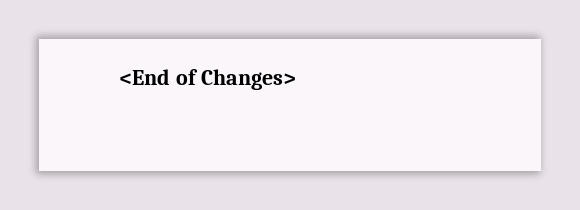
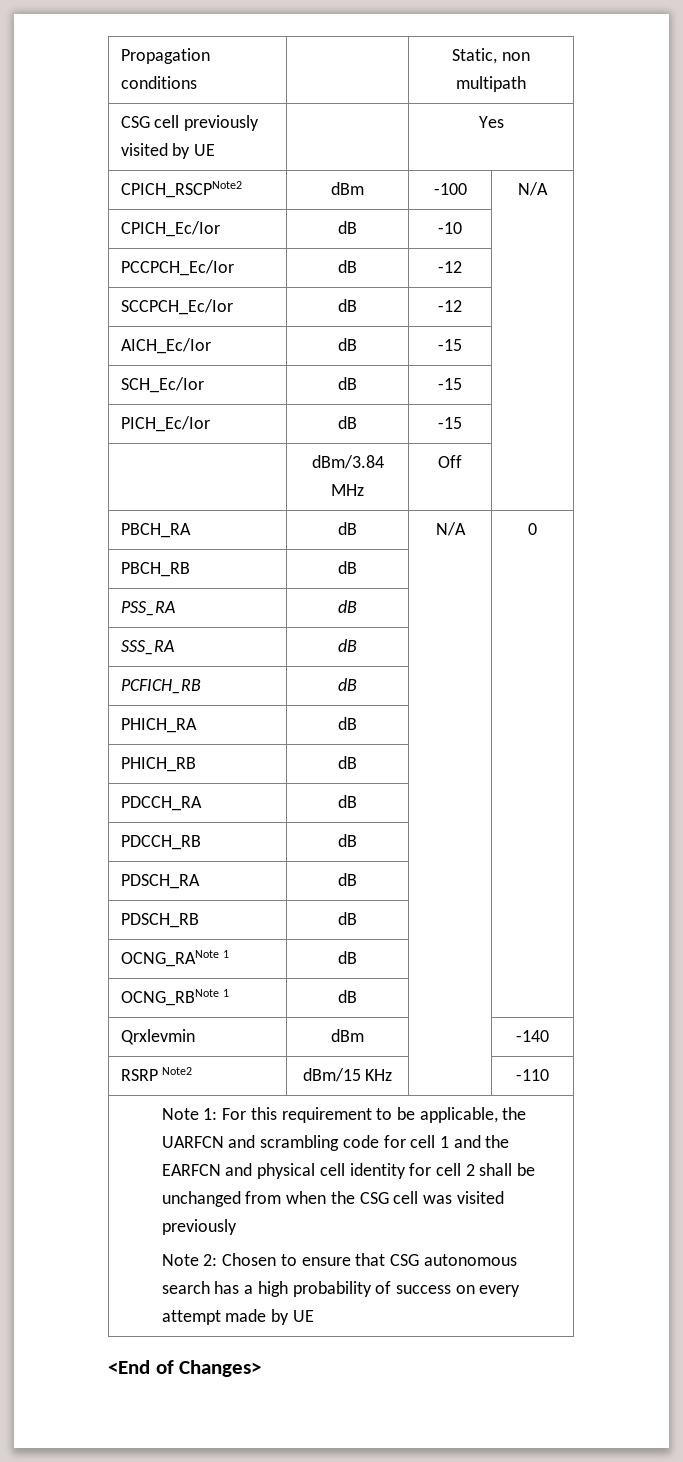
(119, 77) none -> [120,48,210,64] [120,76,197,89] [452,48,530,64] [456,76,526,92] [120,115,260,131] [120,143,216,159] [478,116,504,128] [120,181,242,198] [331,182,364,195] [433,183,467,195] [518,182,548,196] [120,221,220,237] [338,221,357,234] [438,222,462,234] [120,260,234,276] [338,260,357,273] [438,261,462,273] [120,299,233,315] [338,299,357,312] [438,300,462,312] [120,338,211,354] [338,338,357,351] [438,339,462,351] [120,377,204,393] [338,377,357,390] [438,378,462,390] [120,416,210,432] [338,416,357,429] [438,417,462,429] [311,455,384,469] [331,484,364,496] [438,455,462,468] [120,523,191,538] [338,522,357,535] [435,522,466,536] [528,523,537,535] [120,562,190,577] [338,561,357,574] [120,601,175,616] [338,600,357,613] [120,640,174,655] [338,639,357,652] [120,679,201,694] [338,678,357,691] [120,718,197,733] [338,717,357,730] [120,757,196,772] [338,756,357,769] [120,796,202,811] [338,795,357,808] [120,835,201,850] [338,834,357,847] [120,874,200,889] [338,873,357,886] [120,913,199,928] [338,912,357,925] [120,950,230,967] [338,951,357,964] [120,989,230,1006] [338,990,357,1003] [120,1029,195,1045] [331,1029,364,1042] [516,1030,549,1042] [120,1067,193,1081] [302,1068,393,1082] [516,1069,549,1081] [161,1107,527,1123] [161,1135,510,1151] [161,1163,536,1179] [161,1191,504,1207] [161,1219,237,1235] [161,1253,517,1266] [161,1281,521,1297] [161,1309,314,1325] Propagation conditions | | Static, non multipath // CSG cell previously visited by UE | | Yes // CPICH_RSCPNote2 | dBm | -100 | N/A // CPICH_Ec/Ior | dB | -10 | // PCCPCH_Ec/Ior | dB | -12 | // SCCPCH_Ec/Ior | dB | -12 | // AICH_Ec/Ior | dB | -15 | // SCH_Ec/Ior | dB | -15 | // PICH_Ec/Ior | dB | -15 | // | dBm/3.84 MHz | Off | // PBCH_RA | dB | N/A | 0 // PBCH_RB | dB | | // PSS_RA | dB | | // SSS_RA | dB | | // PCFICH_RB | dB | | // PHICH_RA | dB | | // PHICH_RB | dB | | // PDCCH_RA | dB | | // PDCCH_RB | dB | | // PDSCH_RA | dB | | // PDSCH_RB | dB | | // OCNG_RANote 1 | dB | | // OCNG_RBNote 1 | dB | | // Qrxlevmin | dBm | | -140 // RSRP Note2 | dBm/15 KHz | | -110 // Note 1: For this requirement to be applicable, the UARFCN and scrambling code for cell 1 and the EARFCN and physical cell identity for cell 2 shall be unchanged from when the CSG cell was visited previously // Note 2: Chosen to ensure that CSG autonomous search has a high probability of success on every attempt made by UE //

